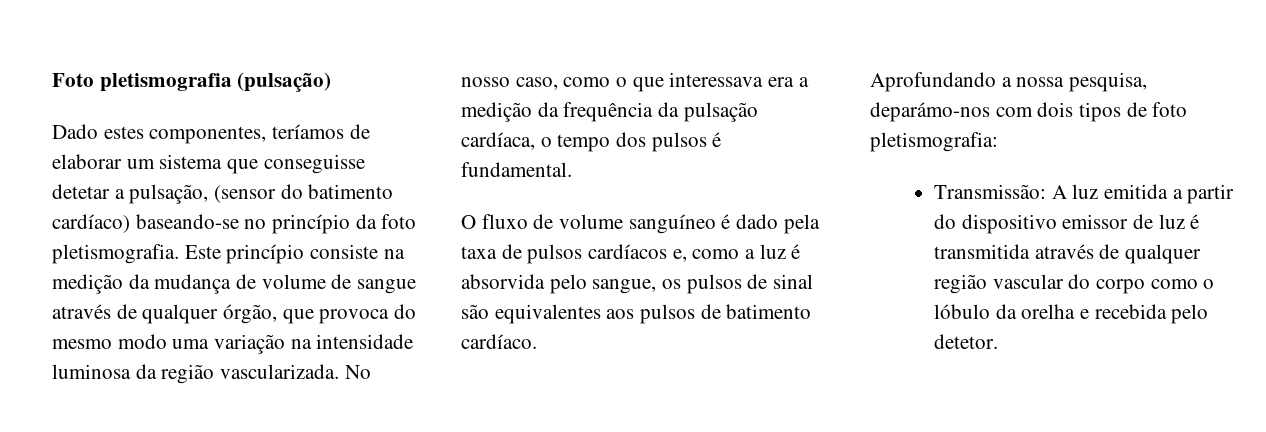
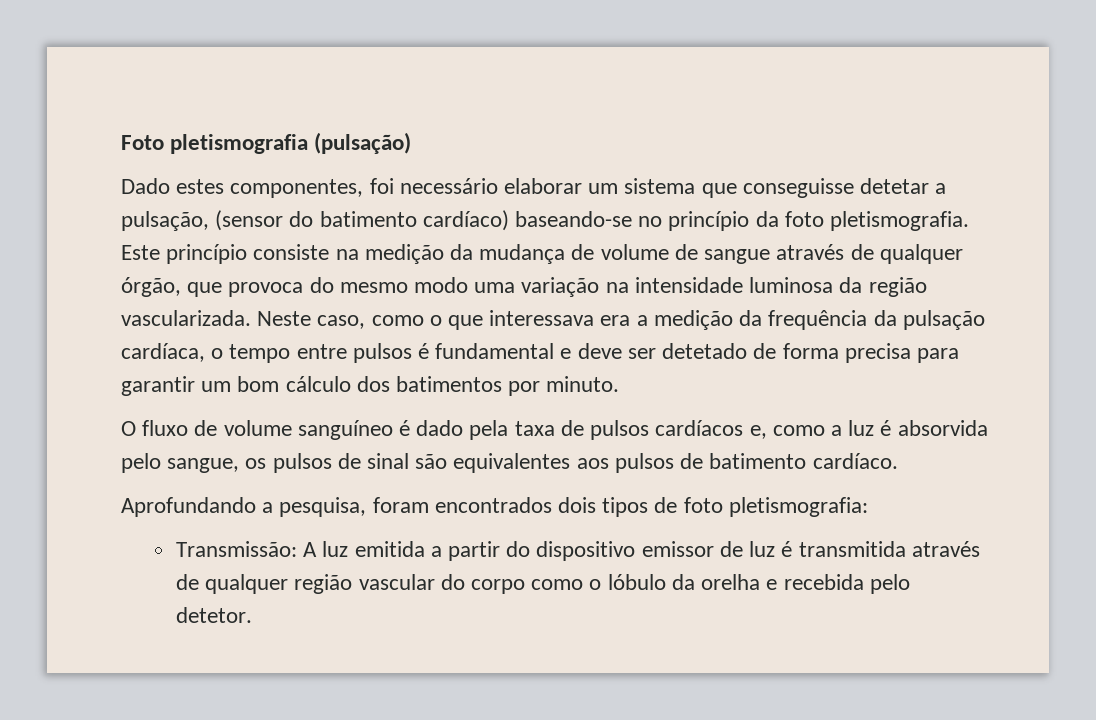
[272,124,370,139] teríamos de -> [369,178,498,194] foi necessário
[344,365,371,379] [461,77,510,87] No nosso -> [257,311,312,326] Neste
[616,132,647,147] dos -> [296,344,347,359] entre
[461,162,572,177] fundamental. -> [435,343,959,363] [121,376,620,396] fundamental e deve ser detetado de forma precisa para garantir um bom cálculo dos batimentos por minuto.
[1016,72,1148,92] [870,102,1033,122] nossa pesquisa, deparámo-nos com -> [279,497,552,517] pesquisa, foram encontrados

